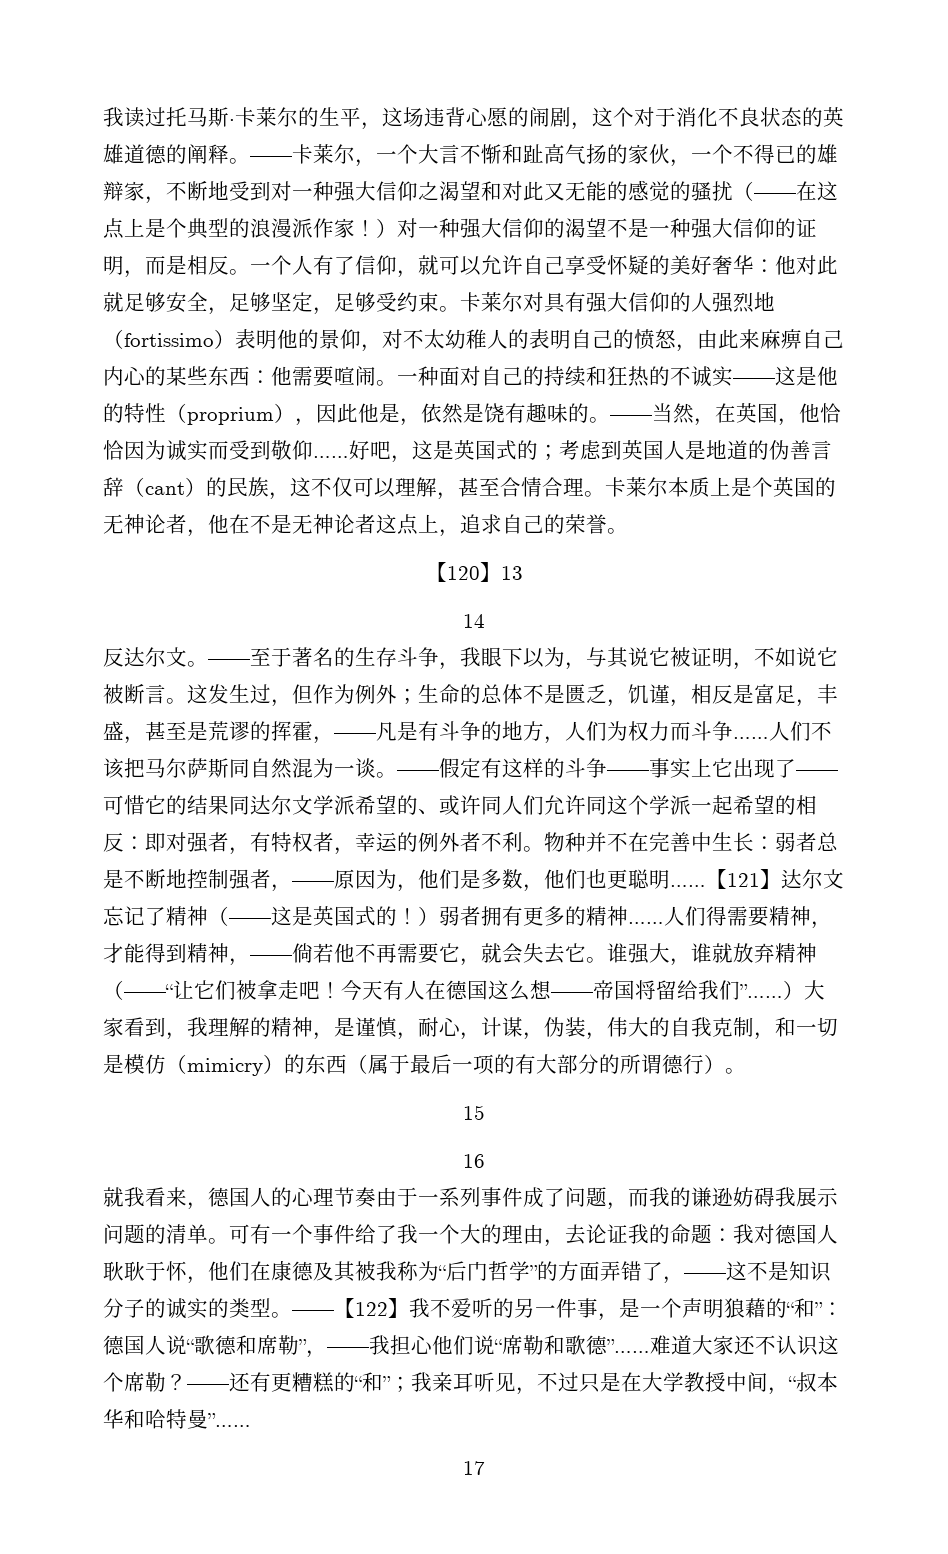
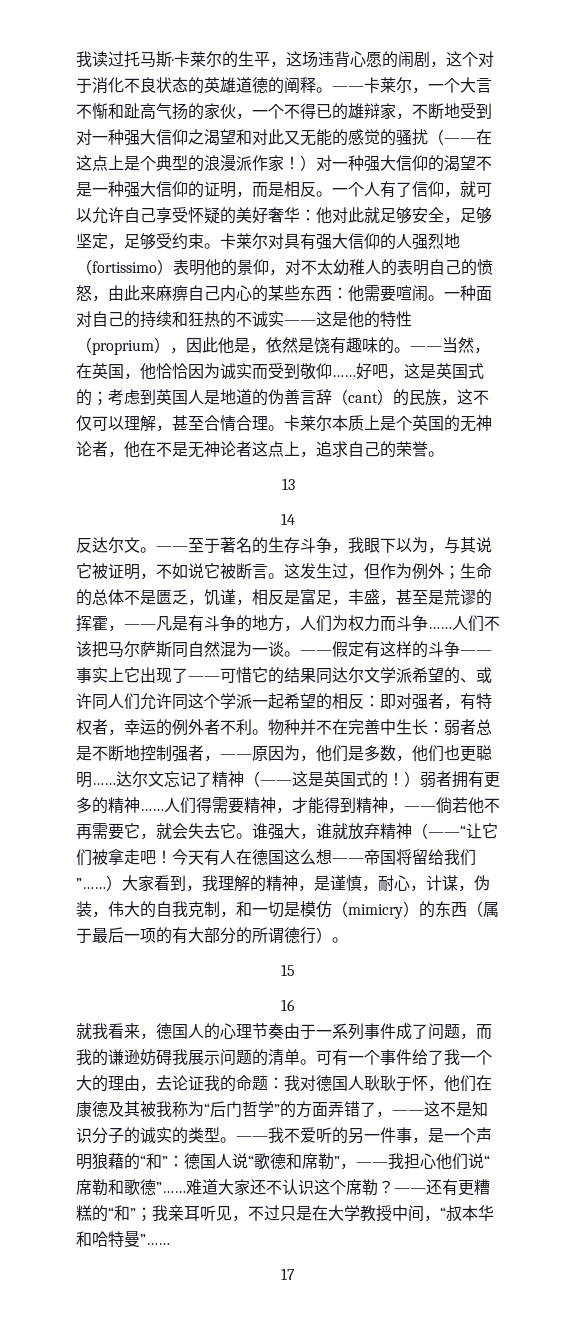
[425,562,501,582] 【120】 -> (444, 454) none
[706,869,781,889] 【121】 -> (116, 784) none
[334,1298,409,1318] 【122】 -> (268, 1138) none

